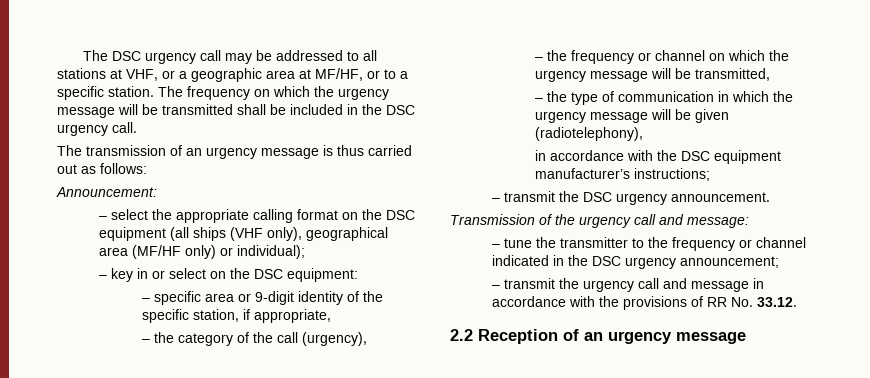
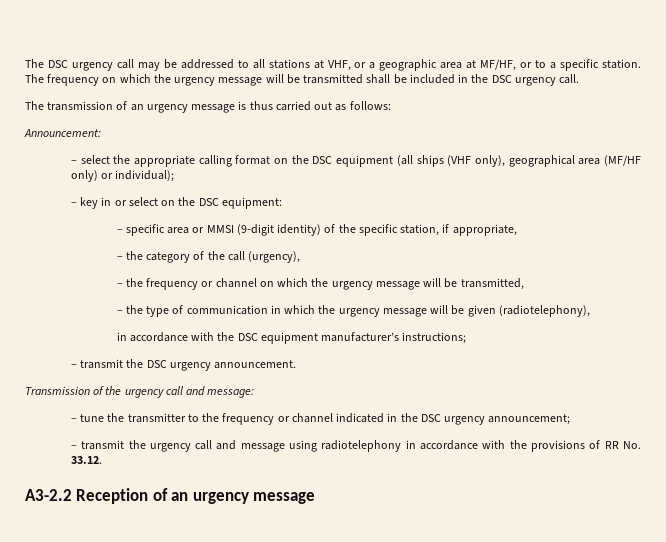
[254,291,343,305] 9-digit identity -> [206,224,322,236] MMSI (9-digit identity)
(750, 286) none -> [289,440,402,452] using radiotelephony
[450,329,473,341] 2.2 -> [25,489,72,501] A3-2.2

